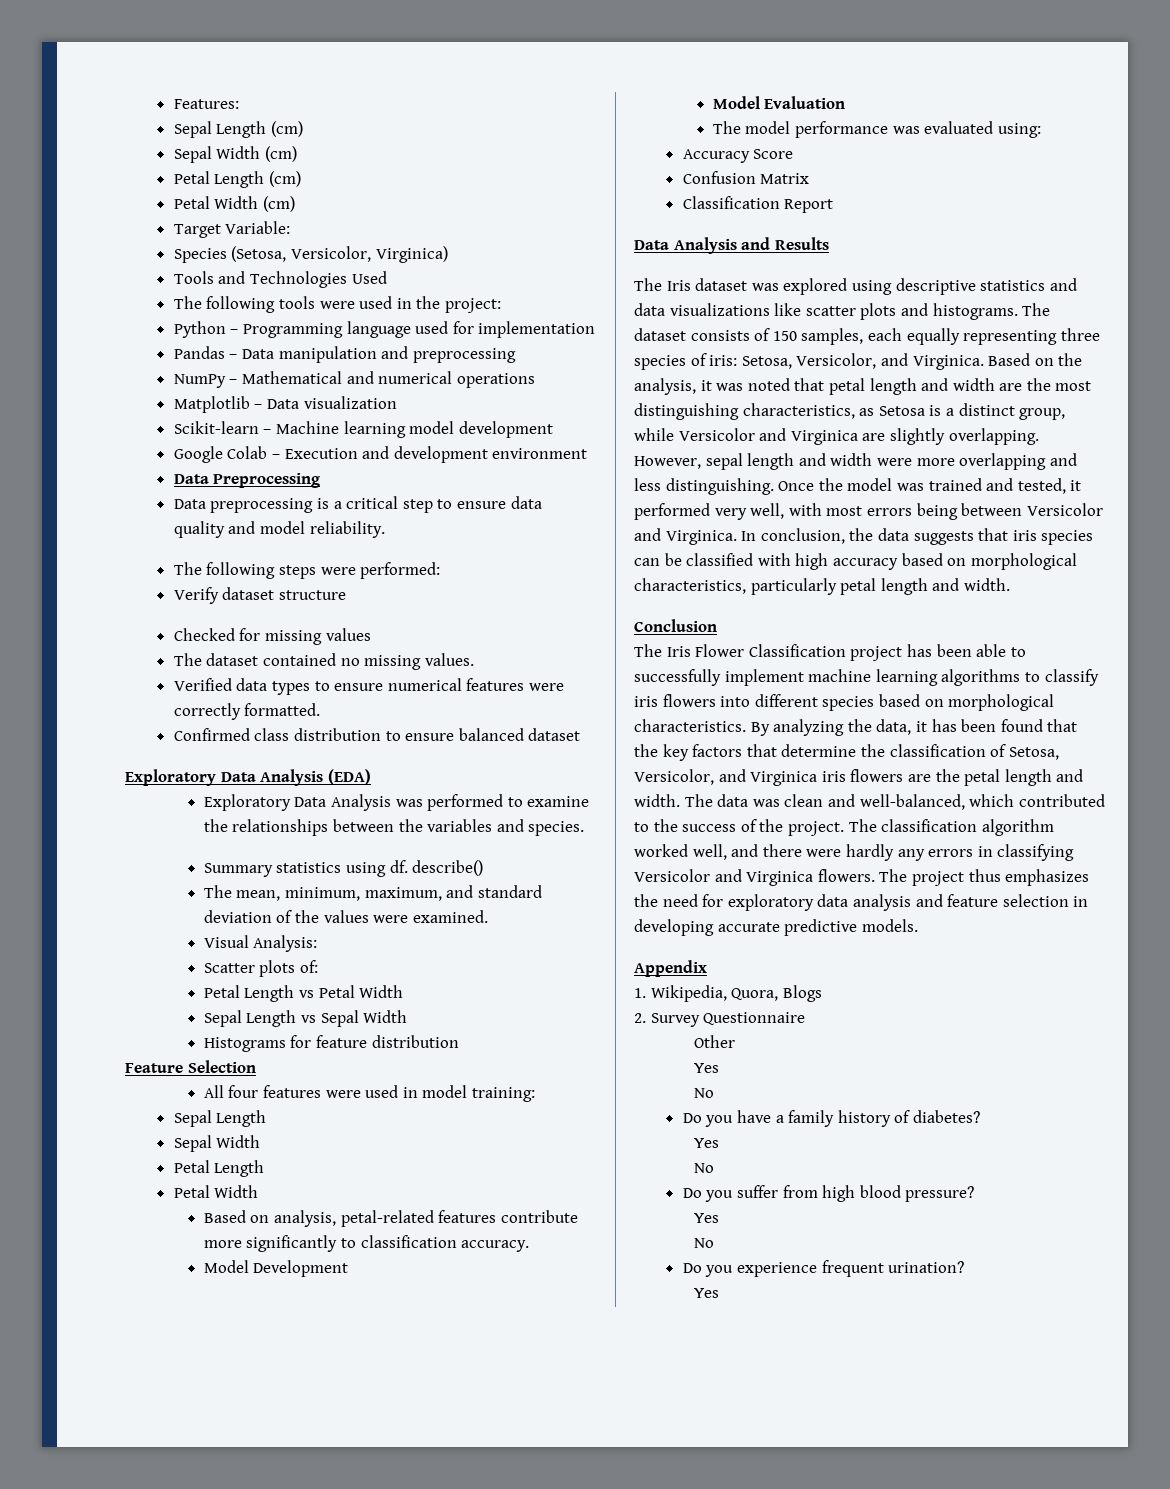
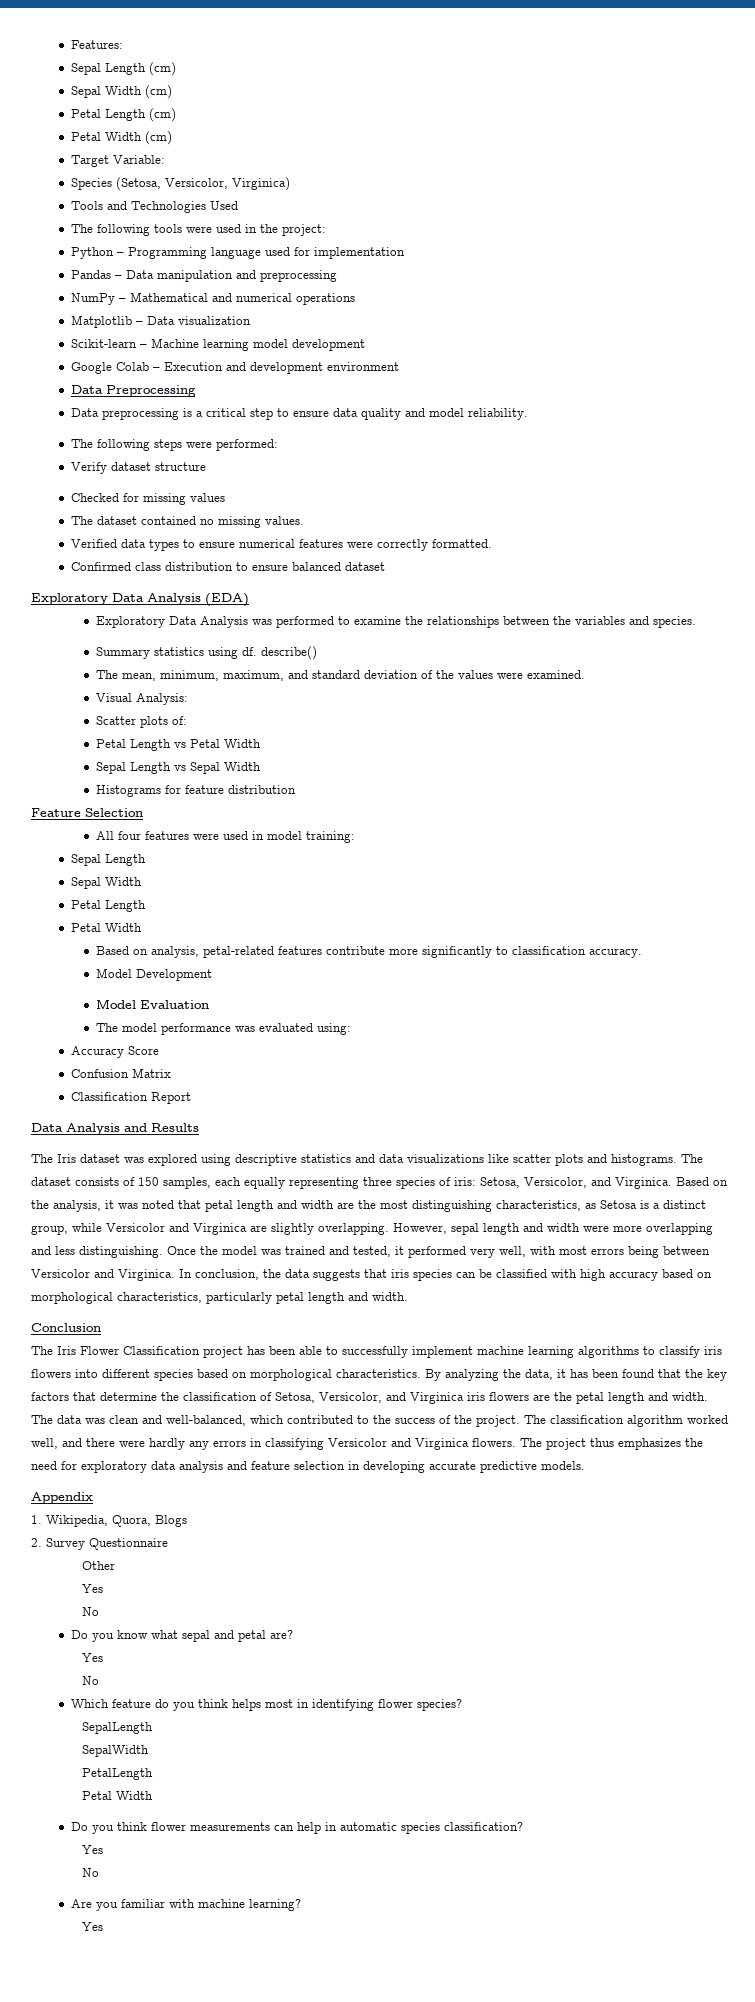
[736,1110,980,1127] [694,1138,720,1148] [694,1163,715,1173] [682,1185,975,1202] [694,1213,720,1223] [694,1238,715,1248] [682,1260,965,1277] have a family history of diabetes? // Yes // No // Do you suffer from high blood pressure? // Yes // No // Do you experience frequent urination? -> [116,1630,293,1642] [81,1653,103,1662] [81,1676,99,1685] [70,1699,462,1711] [81,1722,153,1734] [81,1745,149,1757] [81,1768,153,1780] [81,1791,153,1800] [70,1822,523,1834] [81,1845,103,1854] [81,1868,99,1877] [70,1899,301,1911] know what sepal and petal are? // Yes // No // Which feature do you think helps most in identifying flower species? // SepalLength // SepalWidth // PetalLength // Petal Width // Do you think flower measurements can help in automatic species classification? // Yes // No // Are you familiar with machine learning?

